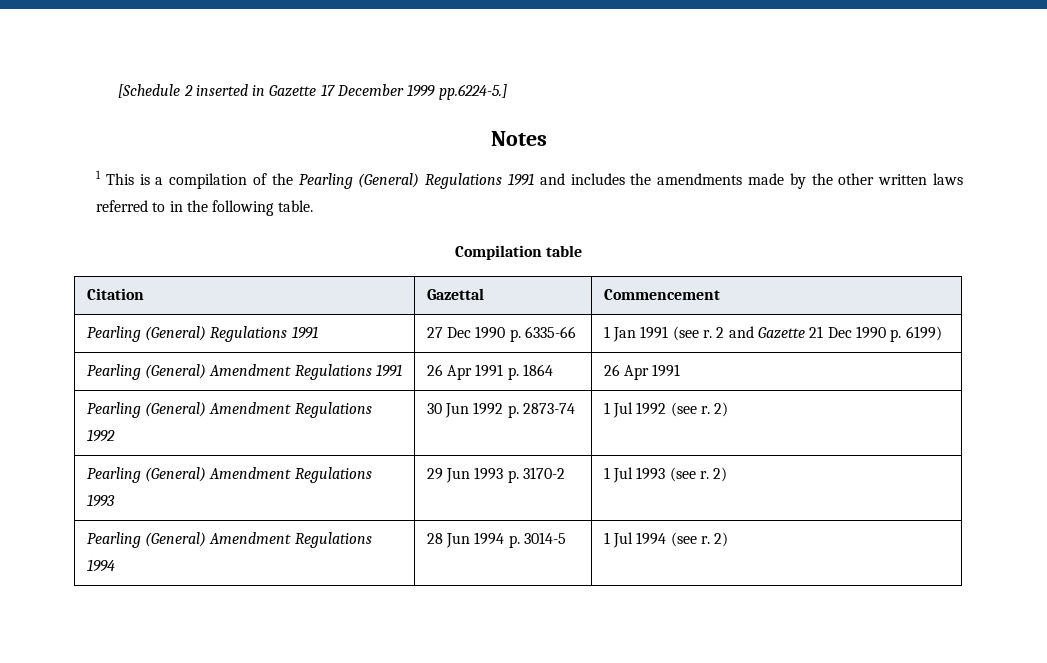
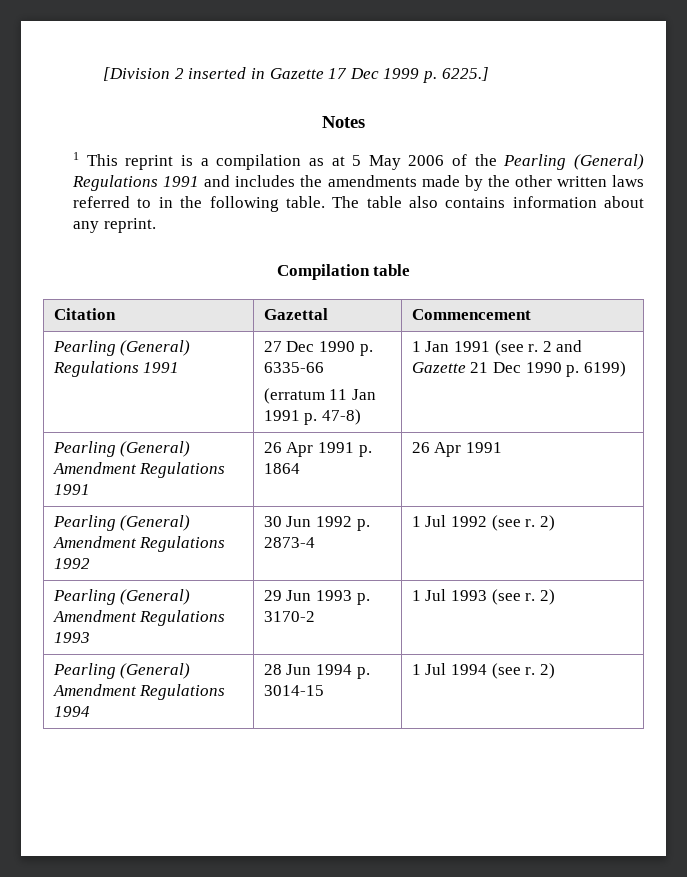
[118,84,181,98] [Schedule -> [103,67,171,81] [Division
[337,84,507,100] December 1999 pp.6224-5.] -> [349,67,489,83] Dec 1999 p. 6225.]
(134, 179) none -> [125,155,174,170] reprint
(248, 181) none -> [308,155,445,170] as at 5 May 2006
(313, 206) none -> [332,196,645,208] [73,218,156,233] The table also contains information about any reprint.
(576, 332) none -> [263,388,376,404] [263,409,361,425] // (erratum 11 Jan 1991 p. 47-8)
[522,403,575,414] 2873-74 -> [263,537,315,548] 2873-4
[523,532,566,544] 3014-5 -> [263,685,324,696] 3014-15

